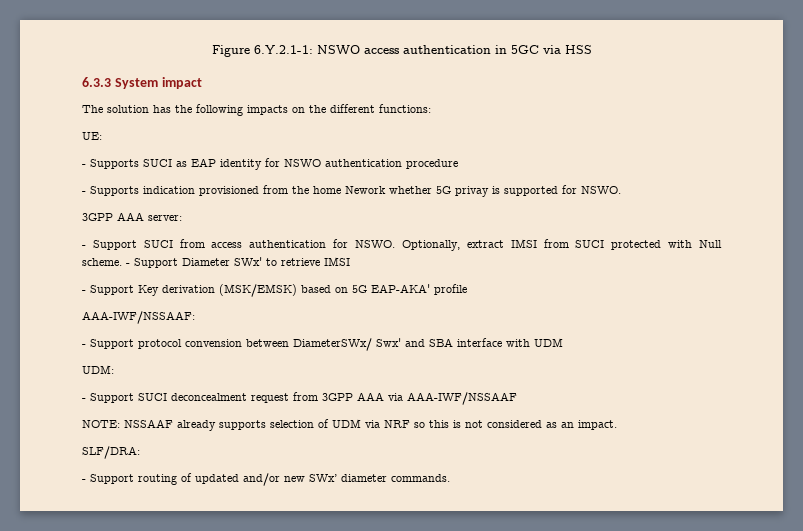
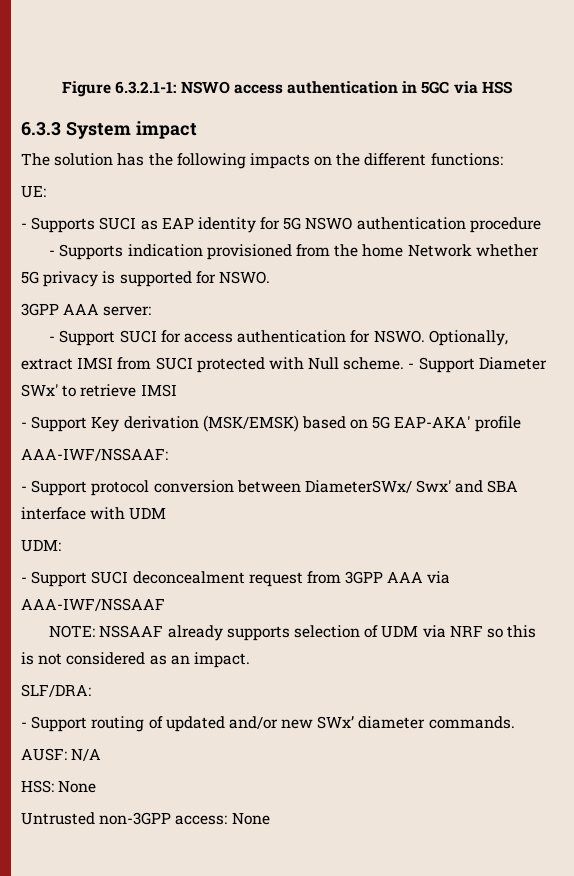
[253,45,313,54] 6.Y.2.1-1: -> [115,81,177,94] 6.3.2.1-1:
(280, 162) none -> [283,217,302,230] 5G
[345,186,386,194] Nework -> [407,244,472,257] Network
[455,186,489,197] privay -> [43,271,99,287] privacy
[179,239,205,248] from -> [160,330,181,343] for
[185,339,242,347] convension -> [153,480,234,493] conversion
(450, 478) none -> [21,748,102,761] [21,780,97,793] [21,812,270,825] // AUSF: N/A // HSS: None // Untrusted non-3GPP access: None

